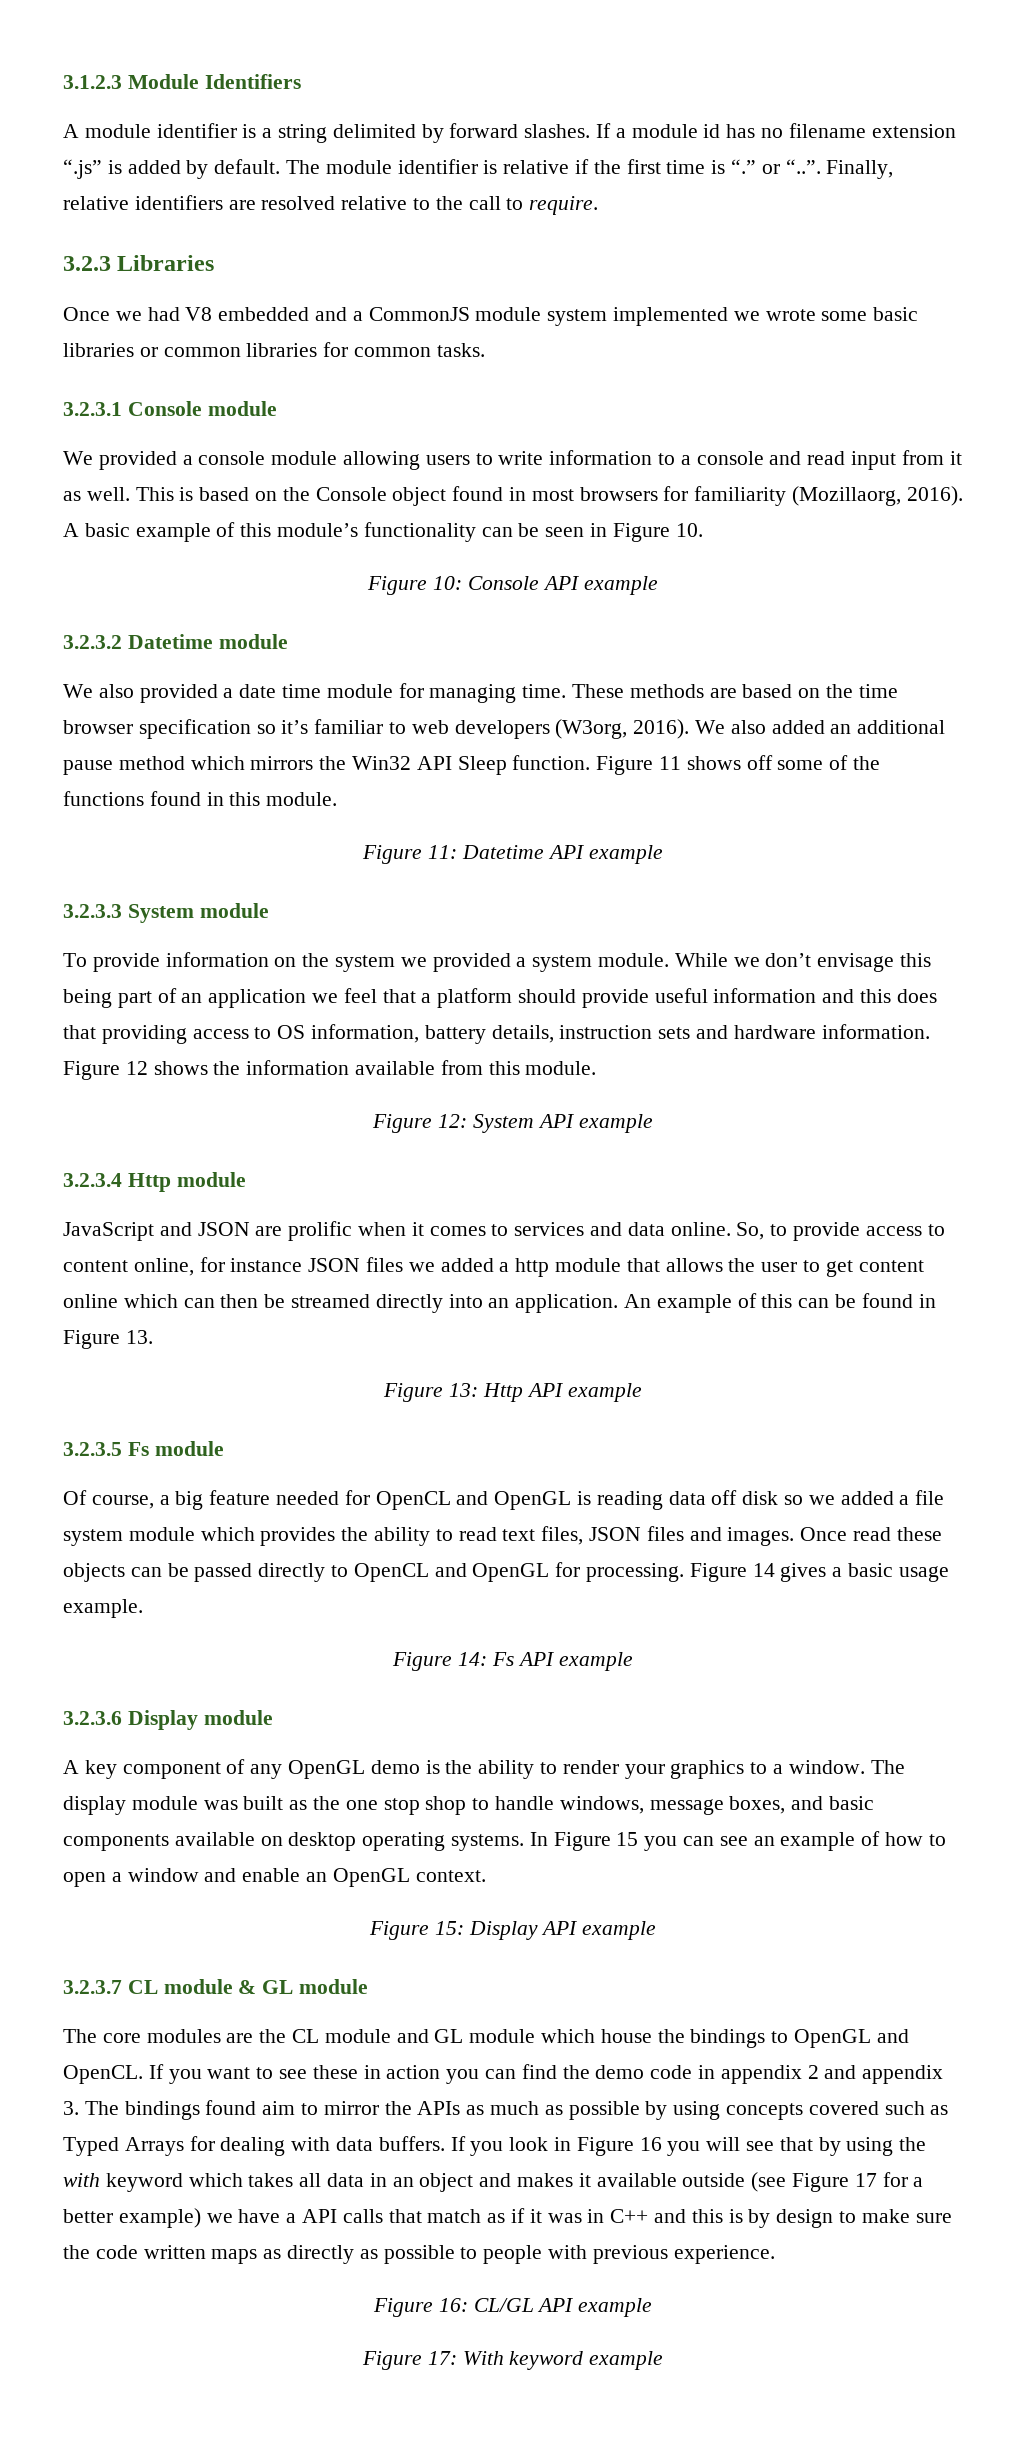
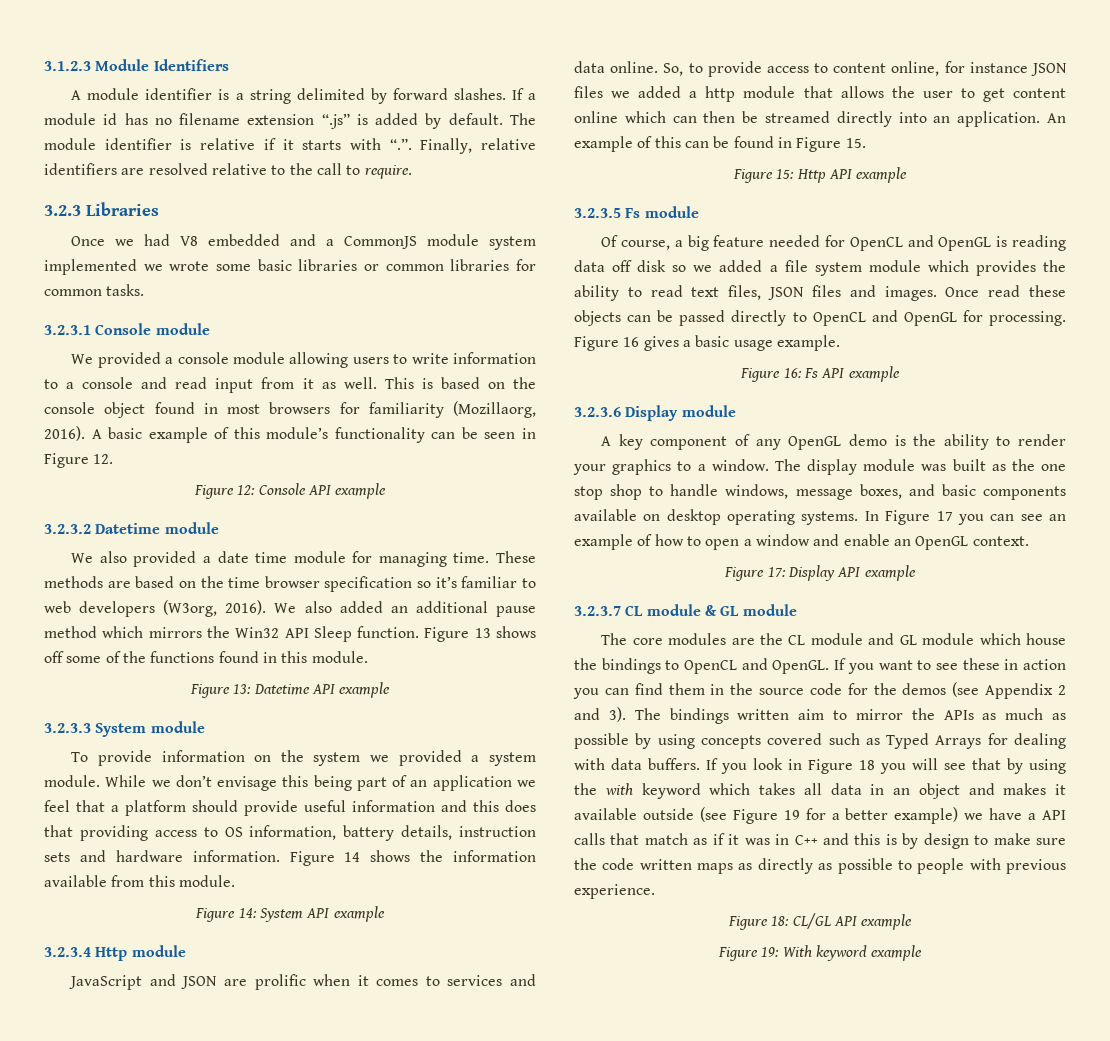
[593,159,821,174] the first time is “.” or “..”. -> [282,138,412,150] it starts with “.”.
[315,487,387,501] Console -> [44,402,95,414] console
[675,523,703,537] [367,576,463,595] 10. // Figure 10: -> [93,454,114,464] [193,485,256,499] 12. // Figure 12:
[659,756,682,770] 11 -> [474,628,491,638] 13
[428,845,458,859] 11: -> [233,684,252,694] 13:
[125,1061,148,1075] 12 -> [344,852,361,862] 14
[438,1114,468,1128] 12: -> [238,908,257,918] 14:
[125,1330,153,1344] [383,1383,479,1402] 13. // Figure 13: -> [845,138,866,148] [732,169,795,183] 15. // Figure 15:
[752,1563,775,1577] 14 -> [623,337,640,347] 16
[458,1652,488,1666] 14: -> [783,368,802,378] 16:
[616,1832,639,1846] 15 -> [936,511,953,521] 17
[434,1921,464,1935] 15: -> [767,567,786,577] 17:
[794,2029,909,2048] [63,2065,143,2084] OpenGL and OpenCL. -> [684,658,830,674] OpenCL and OpenGL.
[562,2065,944,2084] [63,2101,79,2115] the demo code in appendix 2 and appendix 3. -> [668,682,1066,699] [574,707,626,722] them in the source code for the demos (see Appendix 2 and 3).
[205,2100,257,2115] found -> [737,709,790,720] written
[639,2137,662,2151] 16 -> [859,760,875,770] 18
[854,2173,877,2187] 17 -> [783,810,800,820] 19
[438,2298,468,2312] 16: -> [771,916,790,926] 18:
[427,2351,457,2365] 17: -> [761,947,780,957] 19:

